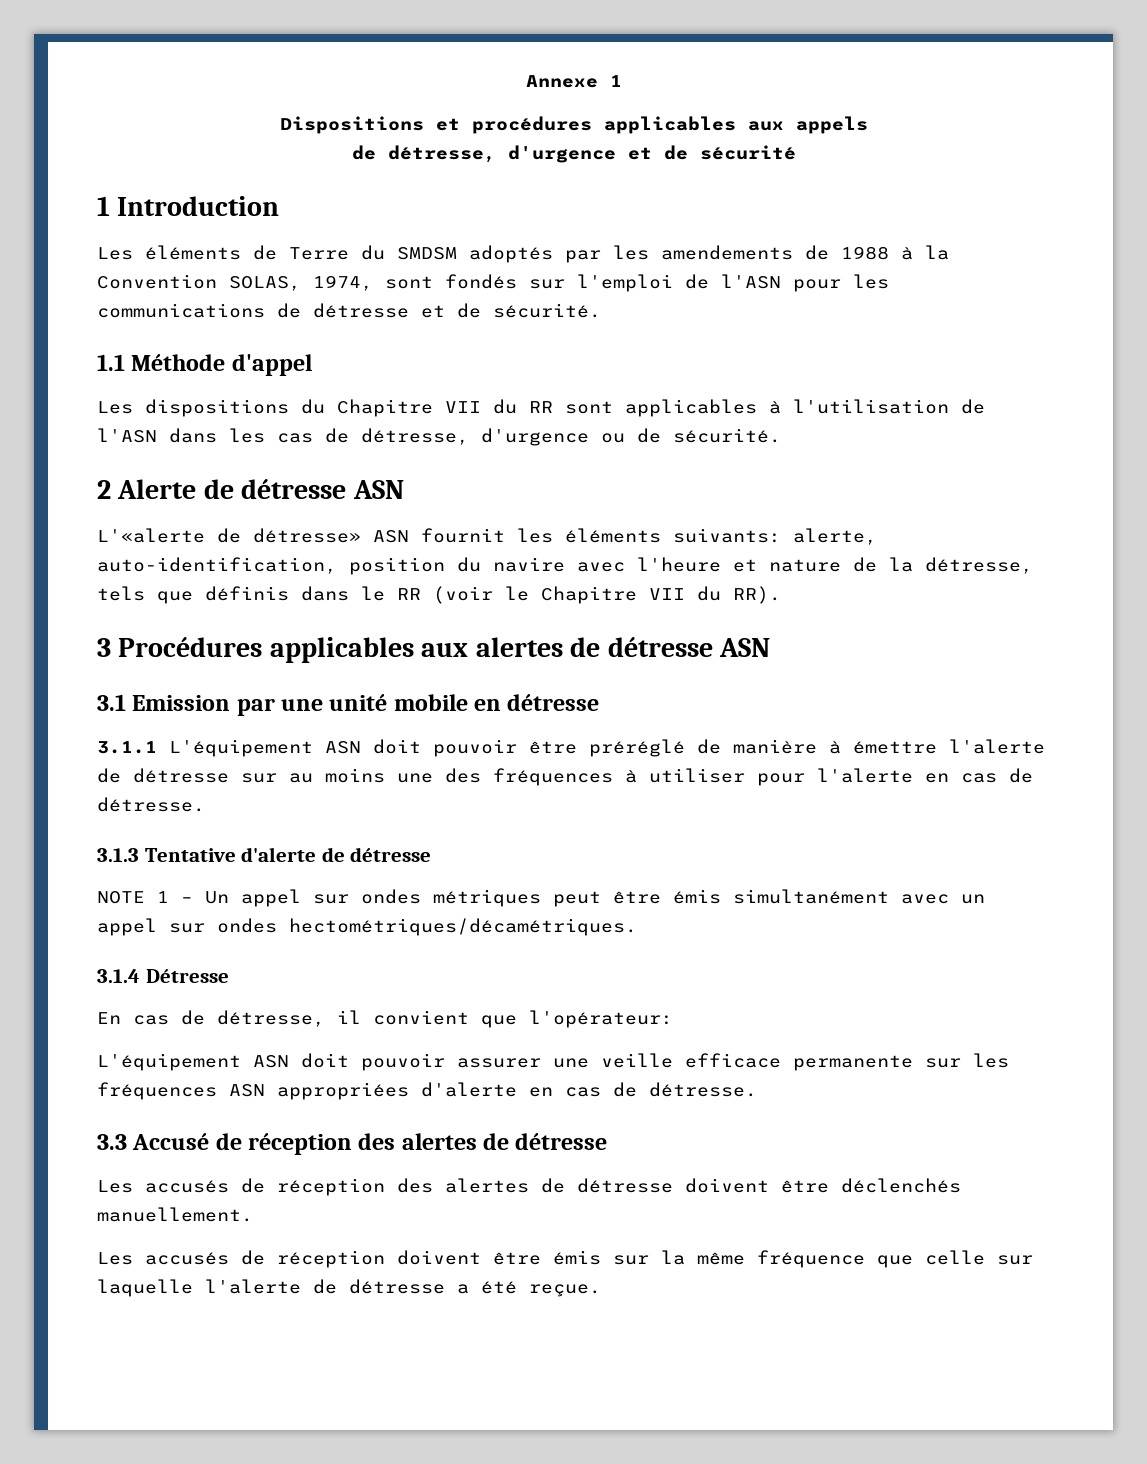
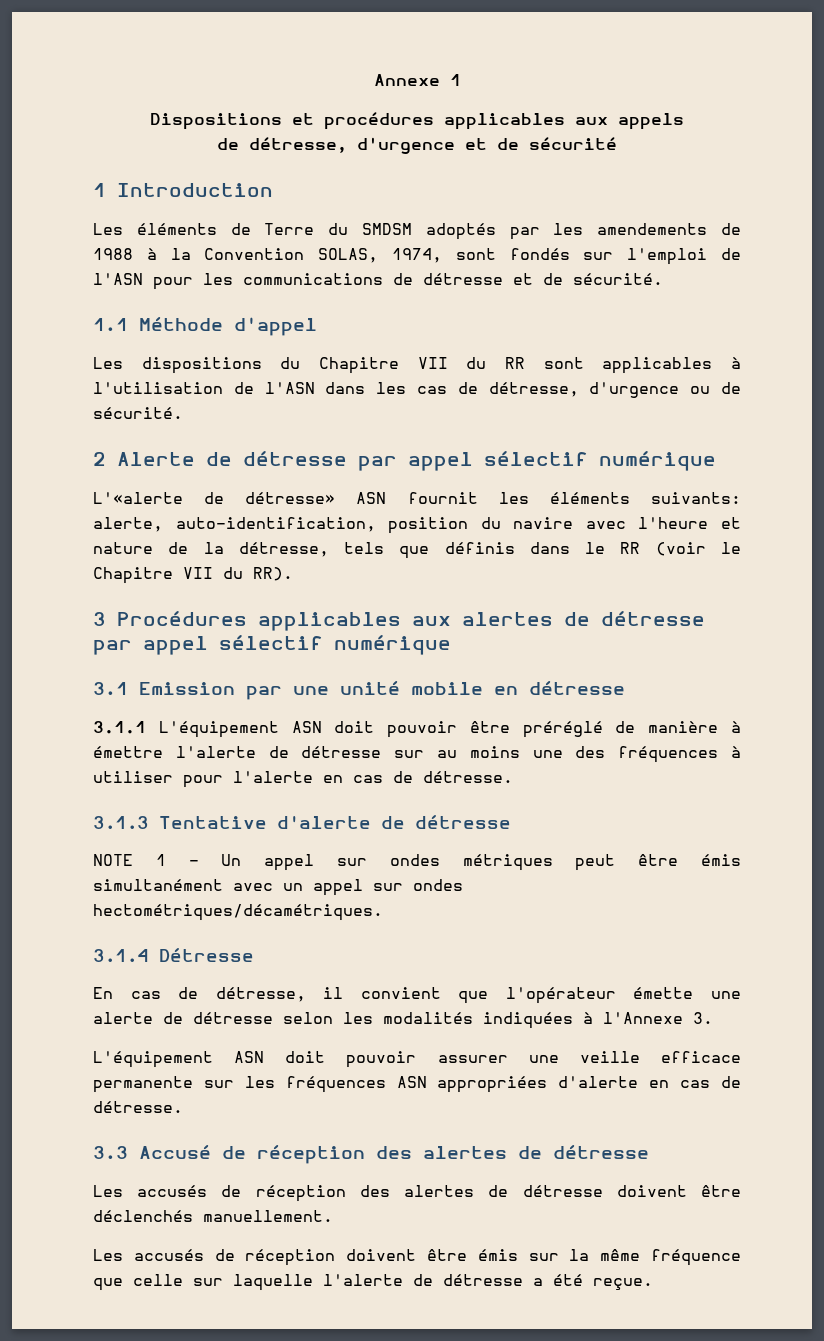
[352,480,404,499] ASN -> [358,451,716,471] par appel sélectif numérique
[718,638,770,657] ASN -> [93,635,451,655] par appel sélectif numérique
[529,1010,673,1028] l'opérateur: -> [505,987,741,1004] [93,1012,713,1029] l'opérateur émette une alerte de détresse selon les modalités indiquées à l'Annexe 3.

